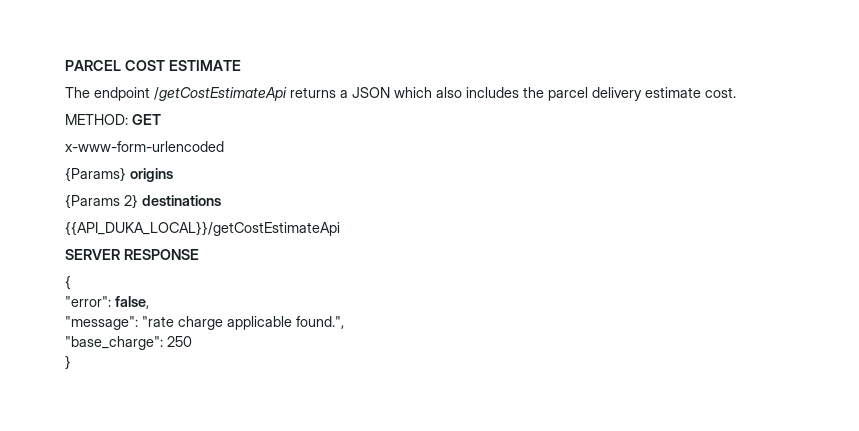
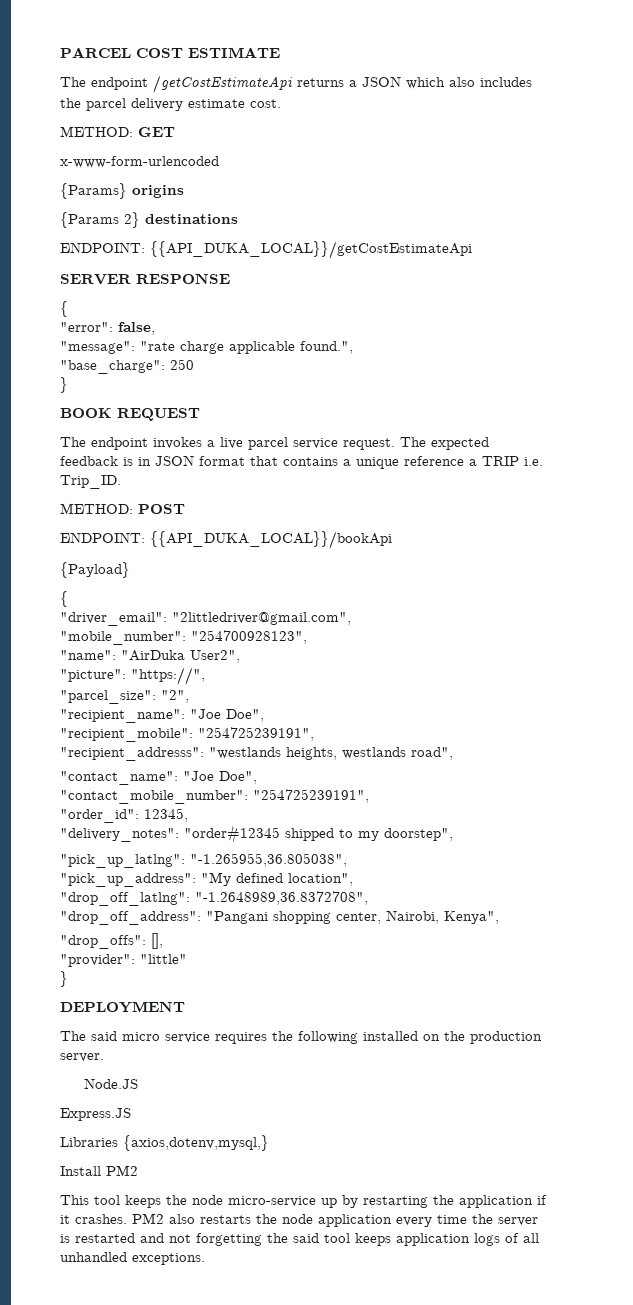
(221, 200) none -> [60,242,145,253] ENDPOINT:
(71, 362) none -> [60,408,200,421] [60,437,489,450] [60,455,543,469] [60,475,121,489] [60,503,185,514] [60,531,392,549] [60,562,130,578] [60,591,68,607] [60,612,351,626] [60,630,307,645] [60,650,240,663] [60,667,205,685] [60,690,189,704] [60,709,264,723] [60,727,314,742] [60,747,453,761] [60,771,257,785] [60,789,369,804] [60,808,188,823] [60,825,453,844] [60,853,347,868] [60,872,353,887] [60,891,368,906] [60,910,499,925] [60,933,163,949] [60,954,187,967] [60,971,68,987] [60,1001,185,1013] [60,1031,542,1044] [60,1053,104,1062] [83,1078,138,1089] [60,1108,131,1121] [60,1135,269,1151] [60,1165,138,1176] [60,1195,547,1208] [60,1213,538,1227] [60,1233,539,1246] [60,1252,205,1265] // BOOK REQUEST // The endpoint invokes a live parcel service request. The expected feedback is in JSON format that contains a unique reference a TRIP i.e. Trip_ID. // METHOD: POST // ENDPOINT: {{API_DUKA_LOCAL}}/bookApi // {Payload} // { // "driver_email": "2littledriver@gmail.com", // "mobile_number": "254700928123", // "name": "AirDuka User2", // "picture": "https://", // "parcel_size": "2", // "recipient_name": "Joe Doe", // "recipient_mobile": "254725239191", // "recipient_addresss": "westlands heights, westlands road", // "contact_name": "Joe Doe", // "contact_mobile_number": "254725239191", // "order_id": 12345, // "delivery_notes": "order#12345 shipped to my doorstep", // "pick_up_latlng": "-1.265955,36.805038", // "pick_up_address": "My defined location", // "drop_off_latlng": "-1.2648989,36.8372708", // "drop_off_address": "Pangani shopping center, Nairobi, Kenya", // "drop_offs": [], // "provider": "little" // } // DEPLOYMENT // The said micro service requires the following installed on the production server. // Node.JS // Express.JS // Libraries {axios,dotenv,mysql,} // Install PM2 // This tool keeps the node micro-service up by restarting the application if it crashes. PM2 also restarts the node application every time the server is restarted and not forgetting the said tool keeps application logs of all unhandled exceptions.

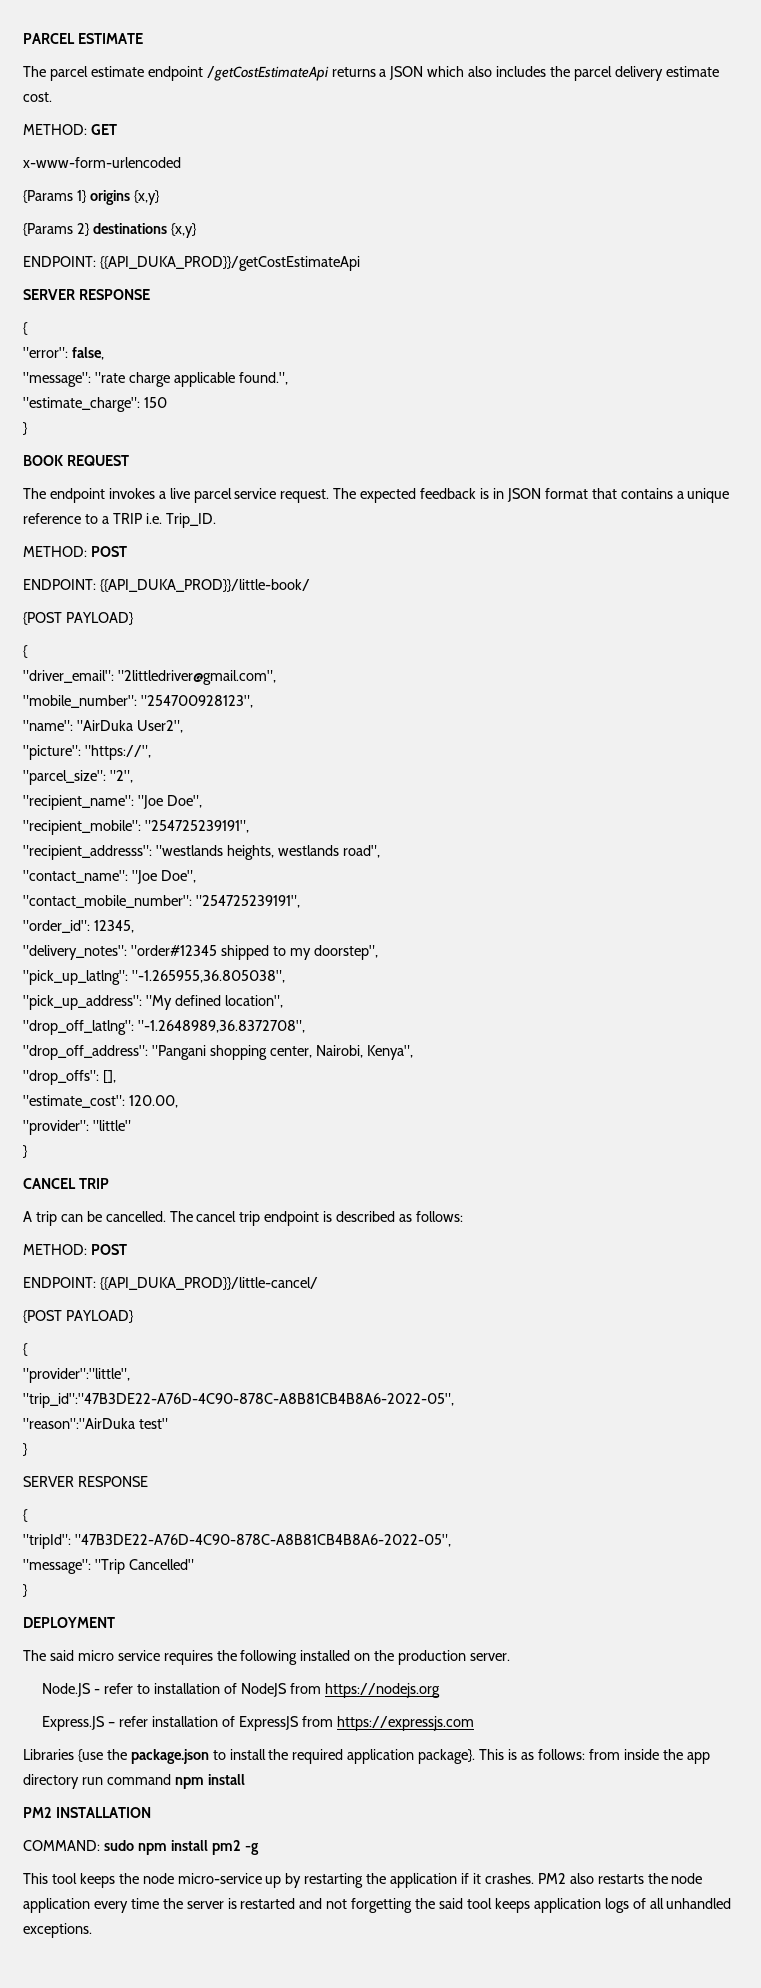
[136,48,183,58] COST -> (75, 38) none
(86, 82) none -> [49,66,144,81] parcel estimate
[60,183,127,199] {Params} -> [23,190,87,203] {Params 1}
(184, 191) none -> [133,190,160,205] {x,y}
[60,241,472,259] // ENDPOINT: {{API_DUKA_LOCAL}}/getCostEstimateApi -> [170,223,197,238] [23,256,360,271] {x,y} // ENDPOINT: {{API_DUKA_PROD}}/getCostEstimateApi
[60,359,194,374] "base_charge": 250 -> [23,397,167,412] "estimate_charge": 150
(464, 461) none -> [84,514,98,524] to
[150,531,392,549] [60,562,130,578] {{API_DUKA_LOCAL}}/bookApi // {Payload} -> [99,579,310,592] [23,612,134,625] {{API_DUKA_PROD}}/little-book/ // {POST PAYLOAD}
(163, 941) none -> [23,1095,178,1108] // "estimate_cost": 120.00,
(68, 979) none -> [23,1178,109,1189] [23,1211,463,1226] [23,1244,127,1255] [23,1277,318,1290] [23,1310,134,1323] [23,1343,28,1356] [23,1368,130,1383] [23,1393,454,1408] [23,1418,168,1429] [23,1443,28,1456] [23,1476,148,1487] [23,1509,28,1522] [23,1534,451,1549] [23,1559,194,1574] [23,1584,28,1597] // CANCEL TRIP // A trip can be cancelled. The cancel trip endpoint is described as follows: // METHOD: POST // ENDPOINT: {{API_DUKA_PROD}}/little-cancel/ // {POST PAYLOAD} // { // "provider":"little", // "trip_id":"47B3DE22-A76D-4C90-878C-A8B81CB4B8A6-2022-05", // "reason":"AirDuka test" // } // SERVER RESPONSE // { // "tripId": "47B3DE22-A76D-4C90-878C-A8B81CB4B8A6-2022-05", // "message": "Trip Cancelled" // }
[60,1108,131,1121] [60,1135,269,1151] [60,1165,138,1176] // Express.JS // Libraries {axios,dotenv,mysql,} // Install PM2 -> [94,1683,440,1698] [42,1716,474,1731] [23,1749,710,1764] [23,1774,245,1789] [23,1807,151,1818] [23,1840,259,1855] - refer to installation of NodeJS from https://nodejs.org // Express.JS – refer installation of ExpressJS from https://expressjs.com // Libraries {use the package.json to install the required application package}. This is as follows: from inside the app directory run command npm install // PM2 INSTALLATION // COMMAND: sudo npm install pm2 -g

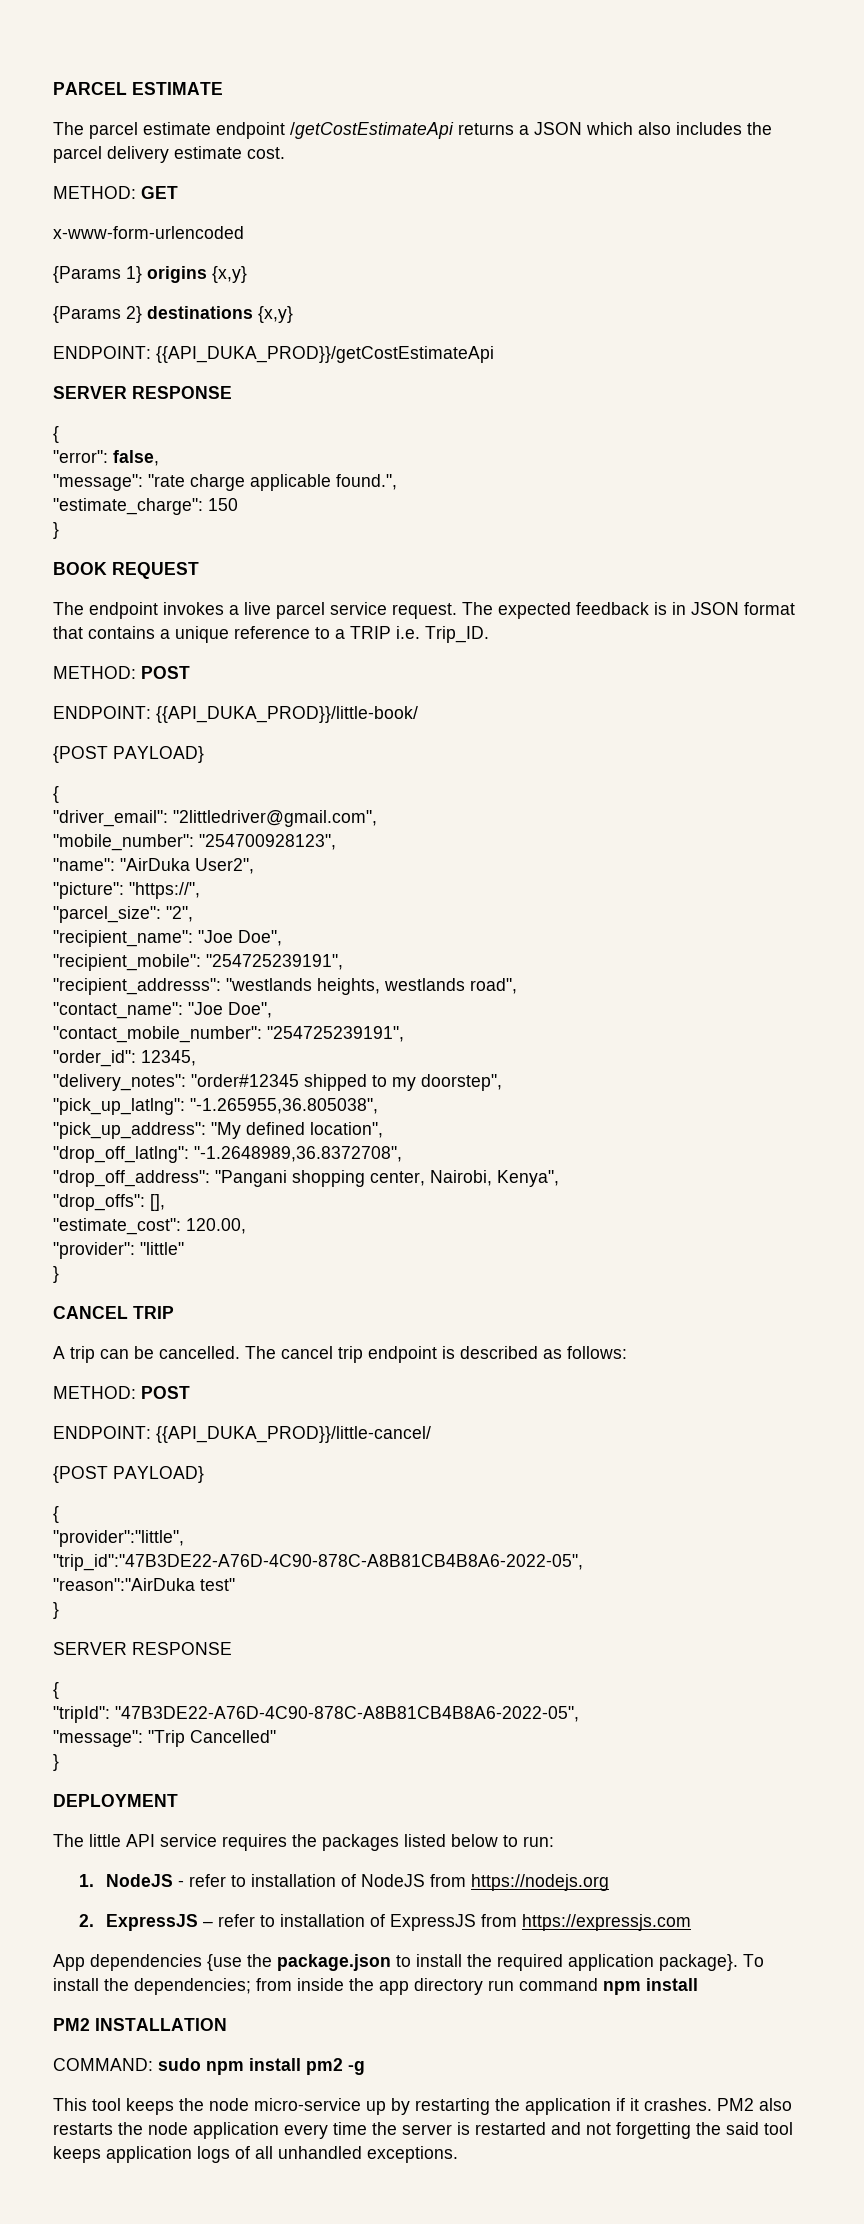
[49,1650,114,1661] said micro -> [89,1834,155,1847] little API
[240,1650,511,1665] [42,1683,92,1697] following installed on the production server. // Node.JS -> [322,1834,554,1851] [79,1874,173,1887] packages listed below to run: // 1. NodeJS
[42,1716,149,1731] Express.JS – refer -> [79,1914,275,1931] 2. ExpressJS – refer to
[23,1749,74,1760] Libraries -> [53,1954,202,1971] App dependencies
[479,1749,585,1760] This is as follows: -> [743,1954,764,1967] [53,1978,251,1995] To install the dependencies;

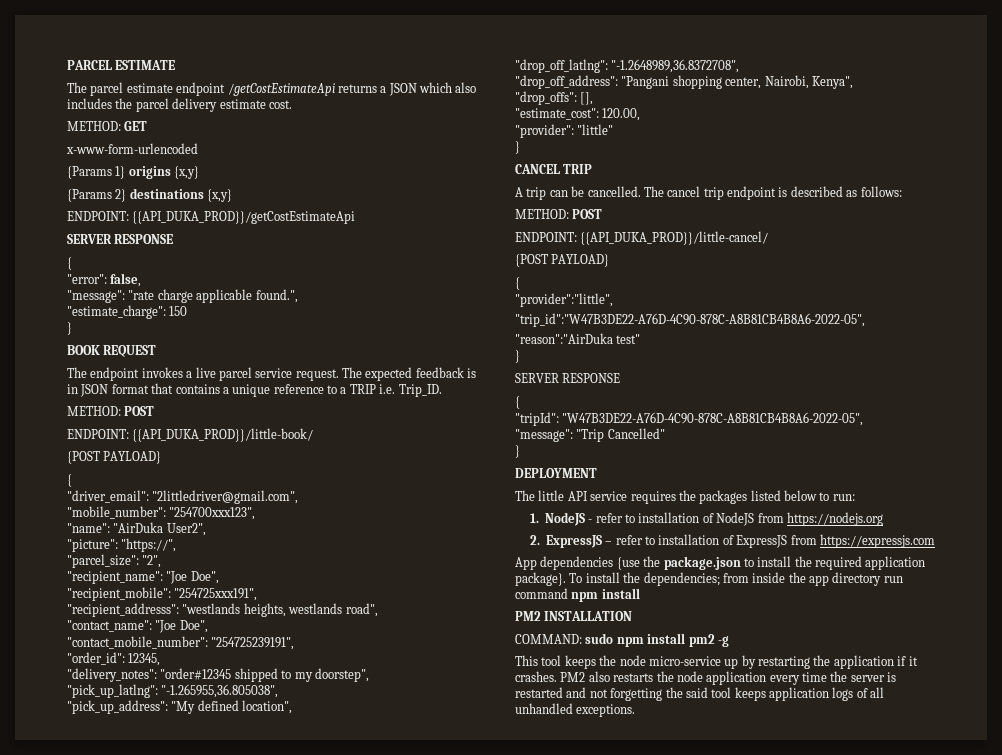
[199,834,336,850] "254700928123", -> [169,507,256,520] "254700xxx123",
[206,954,343,970] "254725239191", -> [174,588,258,601] "254725xxx191",
[53,1554,583,1571] "trip_id":"47B3DE22-A76D-4C90-878C-A8B81CB4B8A6-2022-05", -> [515,313,865,327] "trip_id":"W47B3DE22-A76D-4C90-878C-A8B81CB4B8A6-2022-05",
[115,1706,579,1722] "47B3DE22-A76D-4C90-878C-A8B81CB4B8A6-2022-05", -> [562,412,864,426] "W47B3DE22-A76D-4C90-878C-A8B81CB4B8A6-2022-05",

